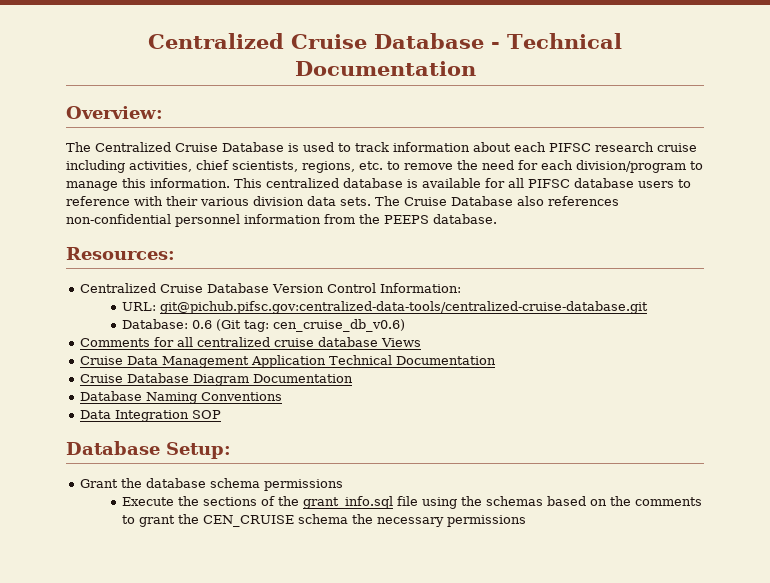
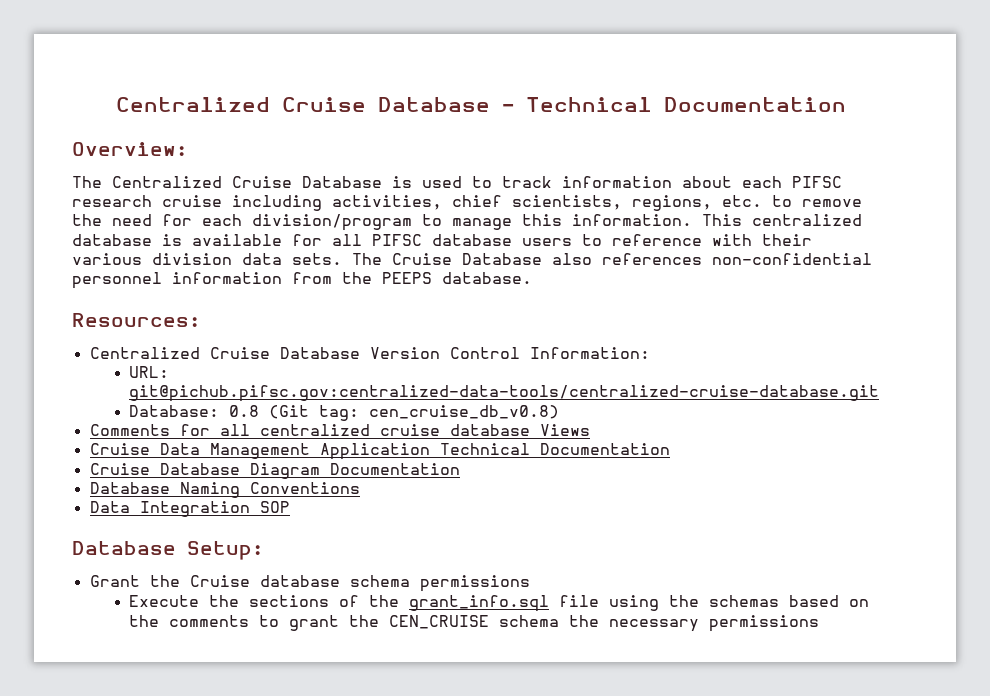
[192,320,213,329] 0.6 -> [228,405,259,417] 0.8
[273,319,406,332] cen_cruise_db_v0.6) -> [368,405,559,419] cen_cruise_db_v0.8)
(143, 483) none -> [189,575,250,587] Cruise

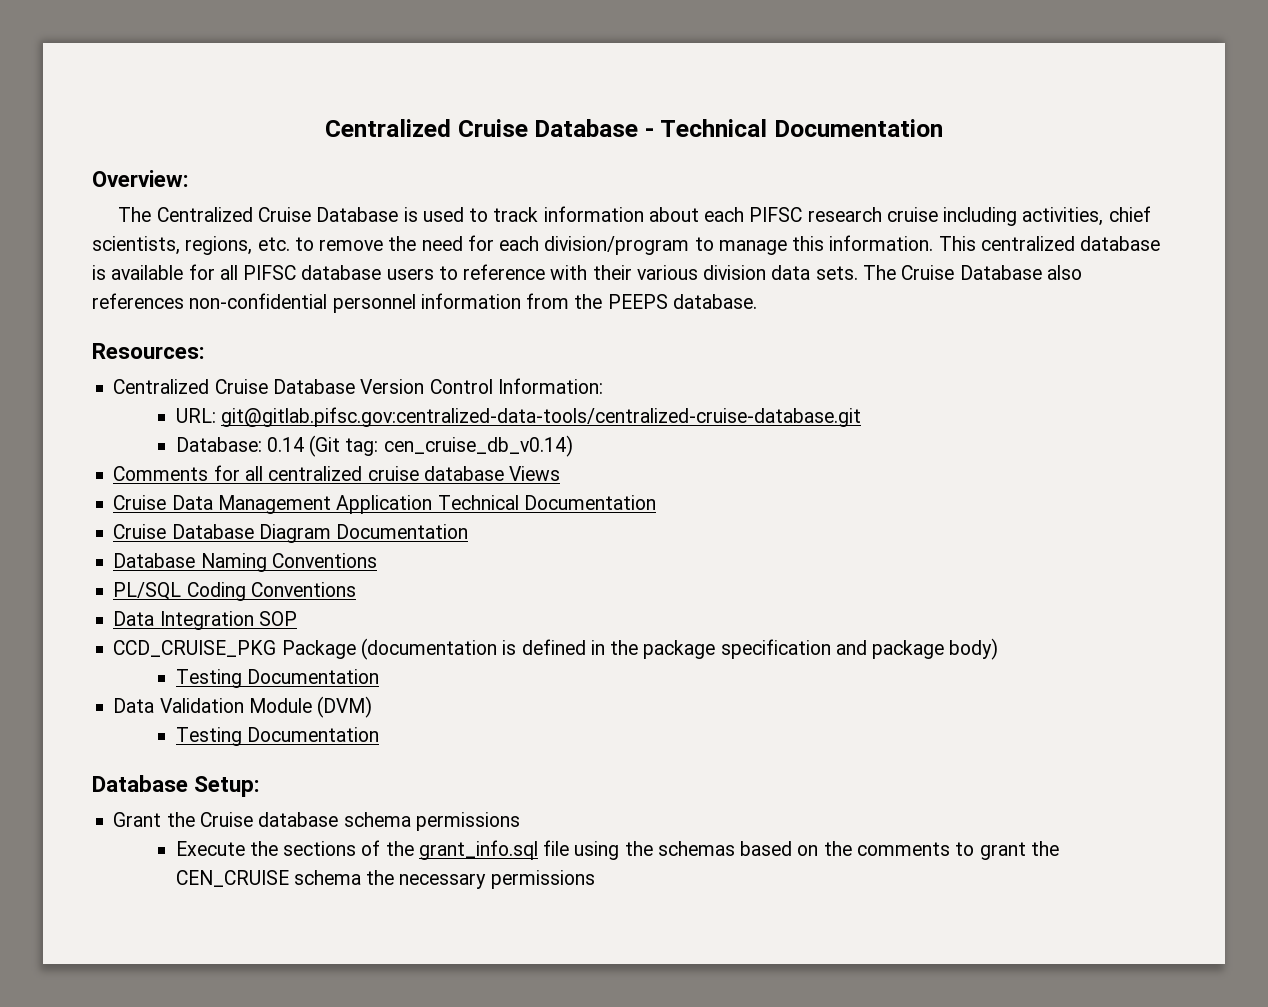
[128,385,879,402] git@pichub.pifsc.gov:centralized-data-tools/centralized-cruise-database.git -> [220,407,861,427] git@gitlab.pifsc.gov:centralized-data-tools/centralized-cruise-database.git
[228,405,259,417] 0.8 -> [266,437,304,452] 0.14
[368,405,559,419] cen_cruise_db_v0.8) -> [383,435,573,457] cen_cruise_db_v0.14)
(360, 488) none -> [113,582,356,601] // PL/SQL Coding Conventions
(290, 507) none -> [113,638,999,660] [175,669,379,688] [113,696,373,718] [175,727,379,746] // CCD_CRUISE_PKG Package (documentation is defined in the package specification and package body) // Testing Documentation // Data Validation Module (DVM) // Testing Documentation

